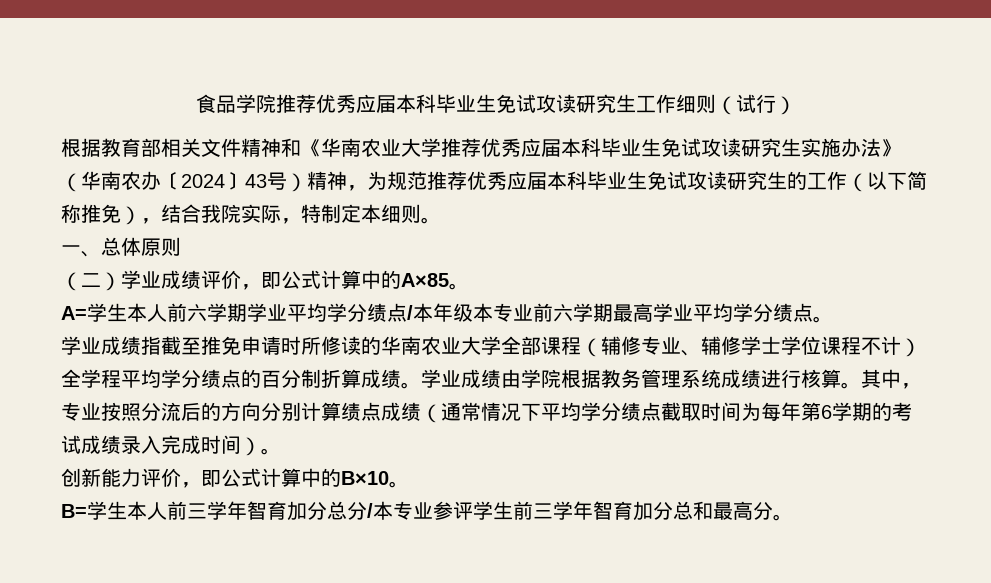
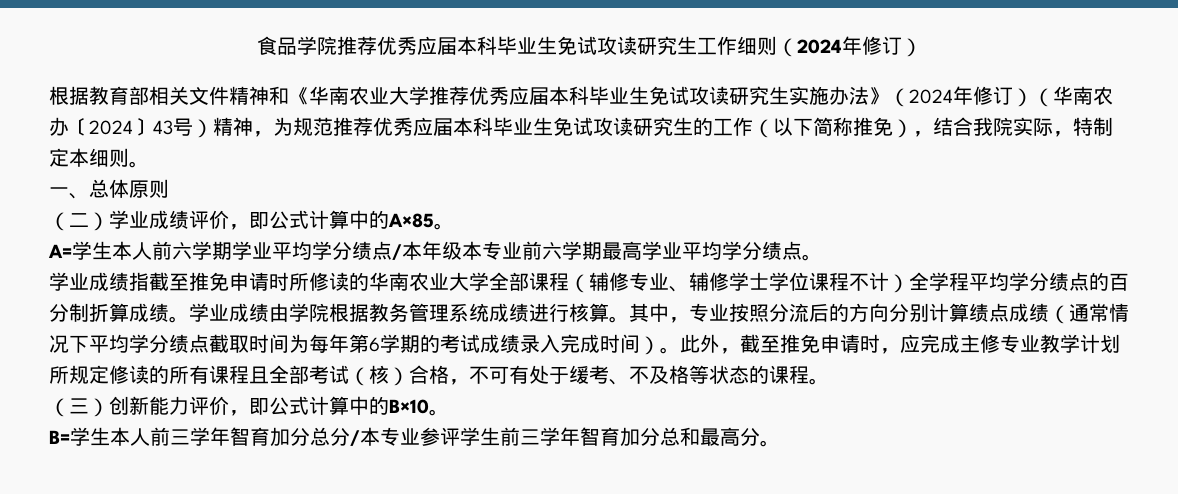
[735,94,776,113] 试行 -> [796,36,902,55] 2024年修订
(81, 182) none -> [909,86,1053,107] 2024年修订）（
(281, 451) // -> [680,334,1120,354] [49,365,829,386] [49,398,109,417] 此外，截至推免申请时，应完成主修专业教学计划所规定修读的所有课程且全部考试（核）合格，不可有处于缓考、不及格等状态的课程。 // （三）

